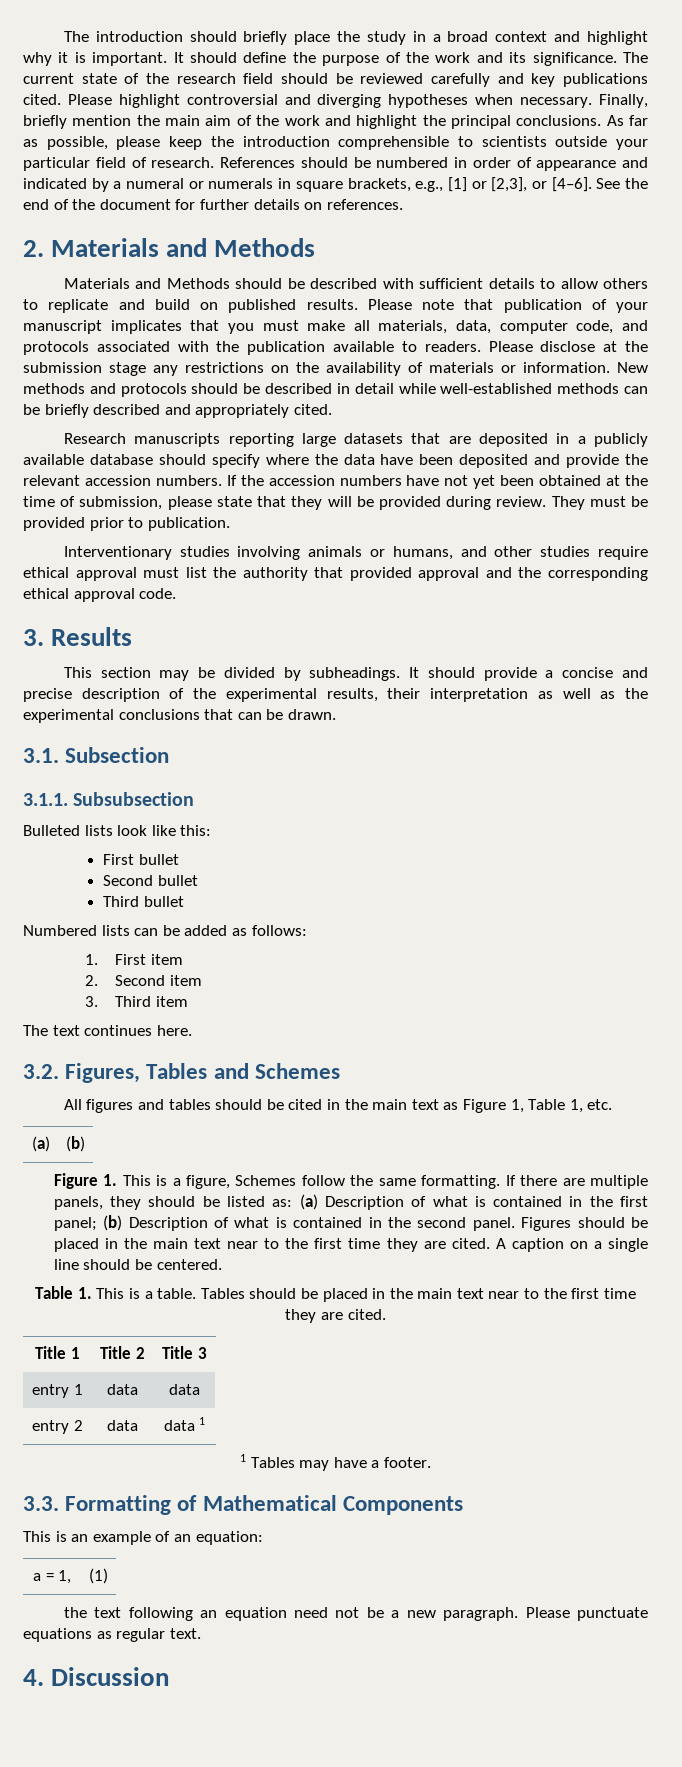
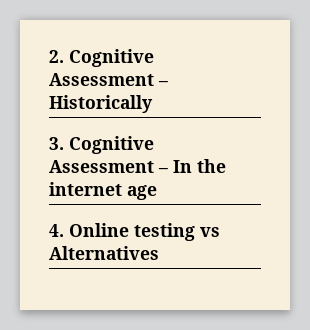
[63,31,649,45] [23,52,648,66] [23,73,648,87] [23,94,648,108] [23,115,648,129] [23,136,648,150] [23,157,648,171] [23,177,648,192] [23,199,403,210] [23,238,316,257] [63,278,648,289] [23,299,648,313] [23,320,648,334] [23,341,649,355] [23,362,648,376] [23,383,648,397] [23,404,332,418] [63,433,648,447] [23,454,648,468] [23,475,648,489] [23,496,648,510] [23,517,230,531] [63,546,648,560] [23,567,648,581] [23,588,177,602] [23,627,133,646] [63,667,648,681] [23,688,649,702] [23,709,336,723] [23,747,170,763] [23,792,195,806] [23,825,212,836] [103,854,179,865] [103,875,198,886] [103,896,184,907] [23,925,307,936] [84,954,184,965] [84,975,203,986] [84,996,189,1007] [23,1025,192,1036] [23,1063,340,1083] [63,1099,613,1113] [31,1136,50,1152] [65,1136,85,1152] [53,1173,648,1189] [53,1194,648,1210] [53,1215,648,1231] [53,1238,648,1252] [53,1259,222,1270] [35,1286,636,1302] [285,1309,386,1323] [35,1346,80,1359] [100,1346,145,1359] [162,1346,207,1359] [32,1384,83,1398] [107,1384,138,1395] [169,1384,200,1395] [32,1420,83,1434] [107,1420,138,1431] [163,1417,206,1431] [240,1454,431,1471] [23,1495,463,1515] [23,1531,263,1545] [32,1570,72,1584] [89,1568,109,1584] [63,1607,648,1621] [23,1628,201,1642] [23,1667,170,1686] The introduction should briefly place the study in a broad context and highlight why it is important. It should define the purpose of the work and its significance. The current state of the research field should be reviewed carefully and key publications cited. Please highlight controversial and diverging hypotheses when necessary. Finally, briefly mention the main aim of the work and highlight the principal conclusions. As far as possible, please keep the introduction comprehensible to scientists outside your particular field of research. References should be numbered in order of appearance and indicated by a numeral or numerals in square brackets, e.g., [1] or [2,3], or [4–6]. See the end of the document for further details on references. // 2. Materials and Methods // Materials and Methods should be described with sufficient details to allow others to replicate and build on published results. Please note that publication of your manuscript implicates that you must make all materials, data, computer code, and protocols associated with the publication available to readers. Please disclose at the submission stage any restrictions on the availability of materials or information. New methods and protocols should be described in detail while well-established methods can be briefly described and appropriately cited. // Research manuscripts reporting large datasets that are deposited in a publicly available database should specify where the data have been deposited and provide the relevant accession numbers. If the accession numbers have not yet been obtained at the time of submission, please state that they will be provided during review. They must be provided prior to publication. // Interventionary studies involving animals or humans, and other studies require ethical approval must list the authority that provided approval and the corresponding ethical approval code. // 3. Results // This section may be divided by subheadings. It should provide a concise and precise description of the experimental results, their interpretation as well as the experimental conclusions that can be drawn. // 3.1. Subsection // 3.1.1. Subsubsection // Bulleted lists look like this: // First bullet // Second bullet // Third bullet // Numbered lists can be added as follows: // 1. First item // 2. Second item // 3. Third item // The text continues here. // 3.2. Figures, Tables and Schemes // All figures and tables should be cited in the main text as Figure 1, Table 1, etc. // (a) | (b) // Figure 1. This is a figure, Schemes follow the same formatting. If there are multiple panels, they should be listed as: (a) Description of what is contained in the first panel; (b) Description of what is contained in the second panel. Figures should be placed in the main text near to the first time they are cited. A caption on a single line should be centered. // Table 1. This is a table. Tables should be placed in the main text near to the first time they are cited. // Title 1 | Title 2 | Title 3 // entry 1 | data | data // entry 2 | data | data 1 // 1 Tables may have a footer. // 3.3. Formatting of Mathematical Components // This is an example of an equation: // a = 1, | (1) // the text following an equation need not be a new paragraph. Please punctuate equations as regular text. // 4. Discussion -> [49,49,154,67] [49,73,168,86] [49,95,153,113] [49,136,154,154] [49,159,226,173] [49,182,157,200] [49,223,220,241] [49,246,159,260] 2. Cognitive Assessment – Historically // 3. Cognitive Assessment – In the internet age // 4. Online testing vs Alternatives

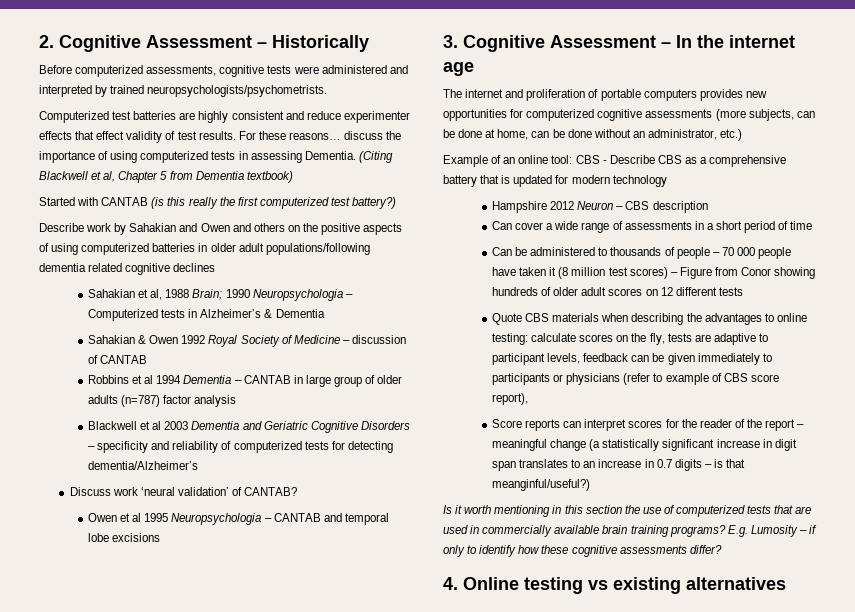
(153, 104) none -> [39,65,408,77] [39,85,328,97] [39,111,410,123] [39,131,402,143] [39,151,393,163] [39,171,293,183] [39,197,397,209] [39,223,403,235] [39,243,370,255] [39,263,216,275] [88,289,353,301] [88,309,325,321] [88,335,406,347] [88,355,148,364] [88,375,403,387] [88,395,237,407] [88,421,410,433] [88,441,393,453] [88,461,199,470] [69,487,298,496] [88,513,389,525] [88,533,161,542] // Before computerized assessments, cognitive tests were administered and interpreted by trained neuropsychologists/psychometrists. // Computerized test batteries are highly consistent and reduce experimenter effects that effect validity of test results. For these reasons… discuss the importance of using computerized tests in assessing Dementia. (Citing Blackwell et al, Chapter 5 from Dementia textbook) // Started with CANTAB (is this really the first computerized test battery?) // Describe work by Sahakian and Owen and others on the positive aspects of using computerized batteries in older adult populations/following dementia related cognitive declines // Sahakian et al, 1988 Brain; 1990 Neuropsychologia – Computerized tests in Alzheimer’s & Dementia // Sahakian & Owen 1992 Royal Society of Medicine – discussion of CANTAB // Robbins et al 1994 Dementia – CANTAB in large group of older adults (n=787) factor analysis // Blackwell et al 2003 Dementia and Geriatric Cognitive Disorders – specificity and reliability of computerized tests for detecting dementia/Alzheimer’s // Discuss work ‘neural validation’ of CANTAB? // Owen et al 1995 Neuropsychologia – CANTAB and temporal lobe excisions
(157, 192) none -> [443,89,767,101] [443,109,815,121] [443,129,743,141] [443,155,787,167] [443,175,667,187] [492,201,708,213] [492,221,813,233] [492,247,792,259] [492,267,816,279] [492,287,743,296] [492,313,807,325] [492,333,768,345] [492,353,772,365] [492,373,779,385] [492,393,529,405] [492,419,805,431] [492,439,797,451] [492,459,746,471] [492,479,591,491] [443,505,812,517] [443,525,818,537] [443,545,722,557] // The internet and proliferation of portable computers provides new opportunities for computerized cognitive assessments (more subjects, can be done at home, can be done without an administrator, etc.) // Example of an online tool: CBS - Describe CBS as a comprehensive battery that is updated for modern technology // Hampshire 2012 Neuron – CBS description // Can cover a wide range of assessments in a short period of time // Can be administered to thousands of people – 70 000 people have taken it (8 million test scores) – Figure from Conor showing hundreds of older adult scores on 12 different tests // Quote CBS materials when describing the advantages to online testing: calculate scores on the fly, tests are adaptive to participant levels, feedback can be given immediately to participants or physicians (refer to example of CBS score report), // Score reports can interpret scores for the reader of the report – meaningful change (a statistically significant increase in digit span translates to an increase in 0.7 digits – is that meanginful/useful?) // Is it worth mentioning in this section the use of computerized tests that are used in commercially available brain training programs? E.g. Lumosity – if only to identify how these cognitive assessments differ?
[49,246,159,260] Alternatives -> [613,577,786,594] existing alternatives

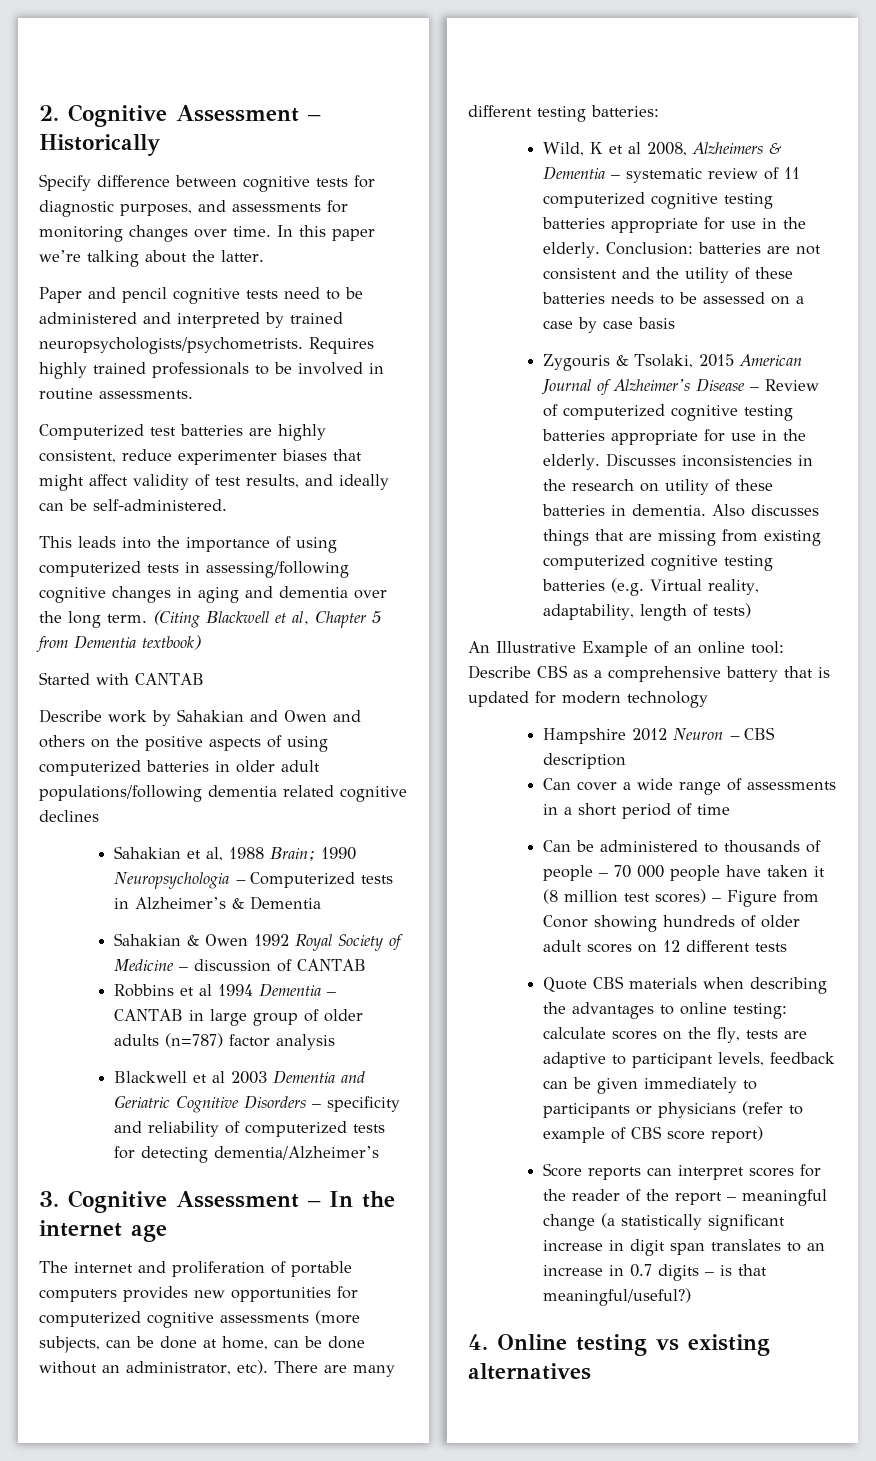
[39,65,319,77] Before computerized assessments, cognitive tests were -> [39,174,375,192] [39,200,348,217] [39,225,375,242] [39,250,264,267] [39,287,363,304] Specify difference between cognitive tests for diagnostic purposes, and assessments for monitoring changes over time. In this paper we’re talking about the latter. // Paper and pencil cognitive tests need to be
(328, 91) none -> [309,337,374,354] [39,362,384,379] [39,388,193,400] Requires highly trained professionals to be involved in routine assessments.
[231,111,410,123] [39,131,384,143] consistent and reduce experimenter effects that effect validity of test results. For these reasons… discuss -> [39,449,362,465] [39,474,389,491] [39,499,227,511] [39,536,151,549] consistent, reduce experimenter biases that might affect validity of test results, and ideally can be self-administered. // This leads into
[250,151,356,163] assessing Dementia. -> [206,561,349,578] [39,586,387,603] [39,611,147,628] assessing/following cognitive changes in aging and dementia over the long term.
[151,197,397,209] (is this really the first computerized test battery?) -> (204, 679) none
[69,487,298,496] [88,513,389,525] [88,533,161,542] // Discuss work ‘neural validation’ of CANTAB? // Owen et al 1995 Neuropsychologia – CANTAB and temporal lobe excisions -> (380, 1153) none
[720,129,743,141] etc.) // -> [237,1360,395,1377] [468,105,659,122] [543,142,783,156] [543,166,801,183] [543,192,774,209] [542,217,807,233] [543,242,822,258] [543,267,794,283] [542,292,805,305] [543,317,676,333] [543,354,803,371] [542,378,820,396] [543,404,794,421] [542,429,807,445] [543,453,814,470] [543,479,774,495] [542,504,820,517] [543,529,822,546] [543,554,774,571] [542,578,760,596] [543,603,752,621] [468,641,576,653] etc). There are many different testing batteries: // Wild, K et al 2008, Alzheimers & Dementia – systematic review of 11 computerized cognitive testing batteries appropriate for use in the elderly. Conclusion: batteries are not consistent and the utility of these batteries needs to be assessed on a case by case basis // Zygouris & Tsolaki, 2015 American Journal of Alzheimer’s Disease – Review of computerized cognitive testing batteries appropriate for use in the elderly. Discusses inconsistencies in the research on utility of these batteries in dementia. Also discusses things that are missing from existing computerized cognitive testing batteries (e.g. Virtual reality, adaptability, length of tests) // An Illustrative
[575,155,607,164] CBS - -> (784, 647) none
[492,393,529,405] report), -> [711,1126,764,1143] report)
[492,479,591,491] [443,505,812,517] [443,525,818,537] [443,545,722,557] meanginful/useful?) // Is it worth mentioning in this section the use of computerized tests that are used in commercially available brain training programs? E.g. Lumosity – if only to identify how these cognitive assessments differ? -> [543,1288,692,1306] meaningful/useful?)

